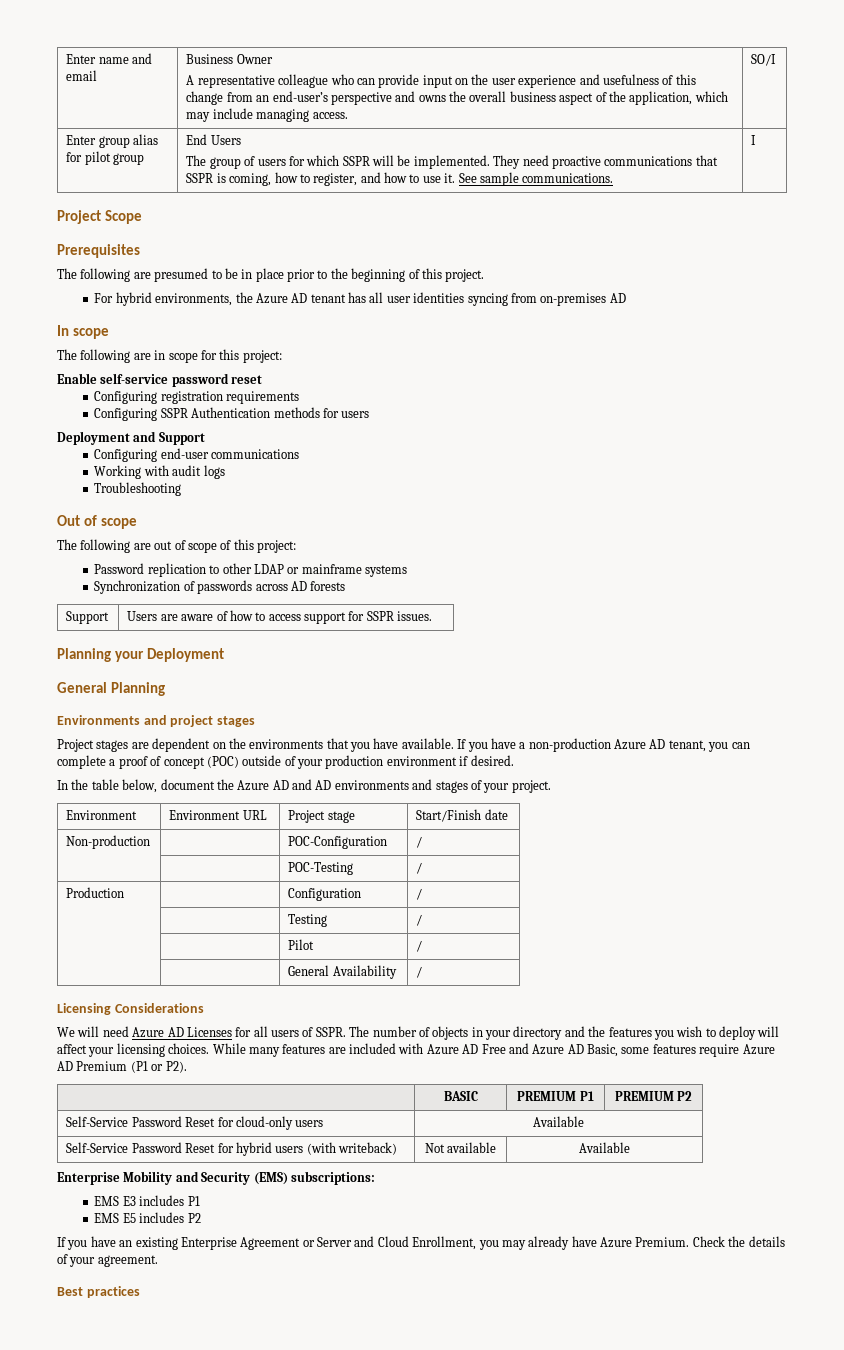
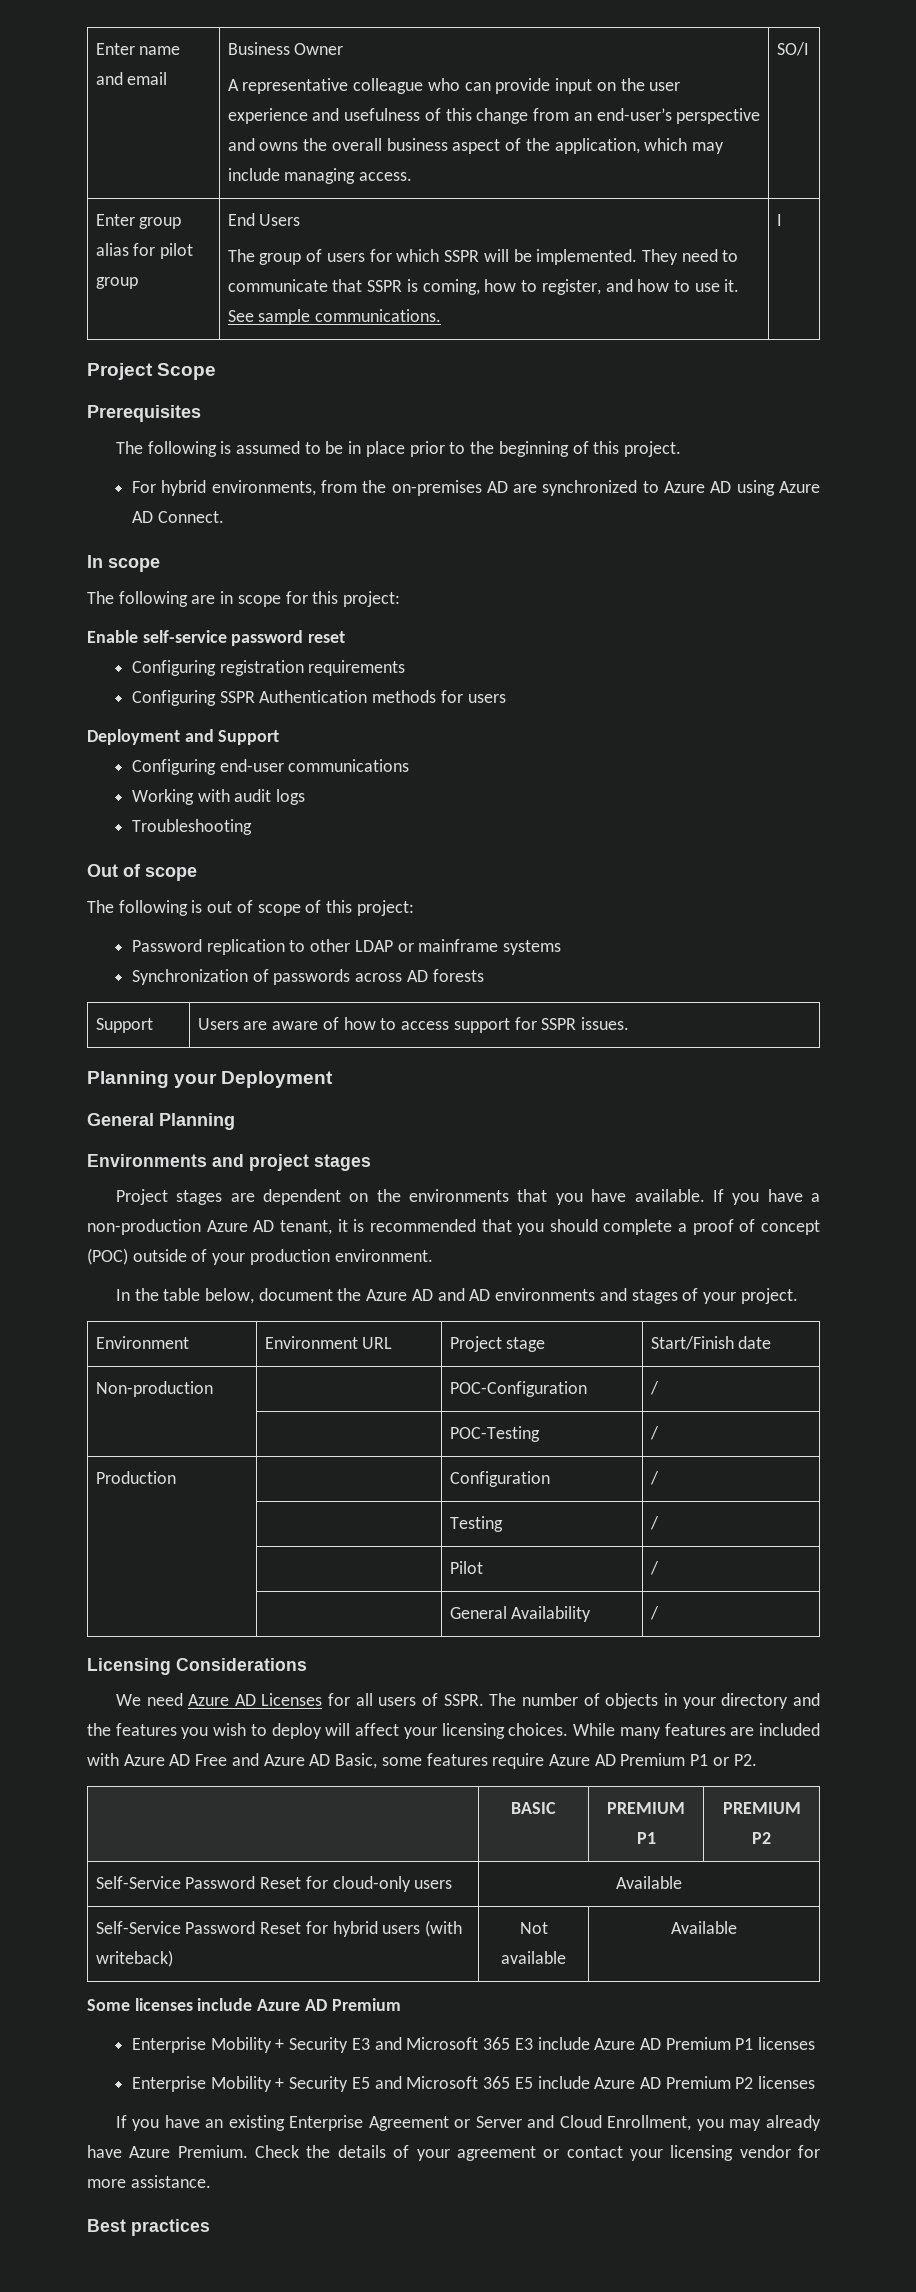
[551,156,693,169] proactive communications -> [722,250,739,262] [227,279,328,292] to communicate
[133,268,209,282] are presumed -> [220,441,301,454] is assumed
[235,292,626,306] the Azure AD tenant has all user identities syncing from on-premises AD -> [320,480,820,496] [131,511,224,523] from the on-premises AD are synchronized to Azure AD using Azure AD Connect.
[133,543,151,550] are -> [191,900,203,913] is
[708,742,750,752] you can -> [337,1219,598,1235] it is recommended that you should
[386,755,514,766] environment if desired. -> [334,1249,433,1262] environment.
[77,1026,100,1037] will -> (141, 1700) none
[130,1061,187,1073] (P1 or P2). -> [690,1754,757,1766] P1 or P2.
[57,1171,375,1185] [94,1195,200,1206] [94,1212,201,1223] Enterprise Mobility and Security (EMS) subscriptions: // EMS E3 includes P1 // EMS E5 includes P2 -> [87,1998,401,2011] [131,2037,816,2053] [131,2076,816,2092] Some licenses include Azure AD Premium // Enterprise Mobility + Security E3 and Microsoft 365 E3 include Azure AD Premium P1 licenses // Enterprise Mobility + Security E5 and Microsoft 365 E5 include Azure AD Premium P2 licenses
[97,1255,158,1267] agreement. -> [456,2145,820,2161] [87,2175,211,2188] agreement or contact your licensing vendor for more assistance.

